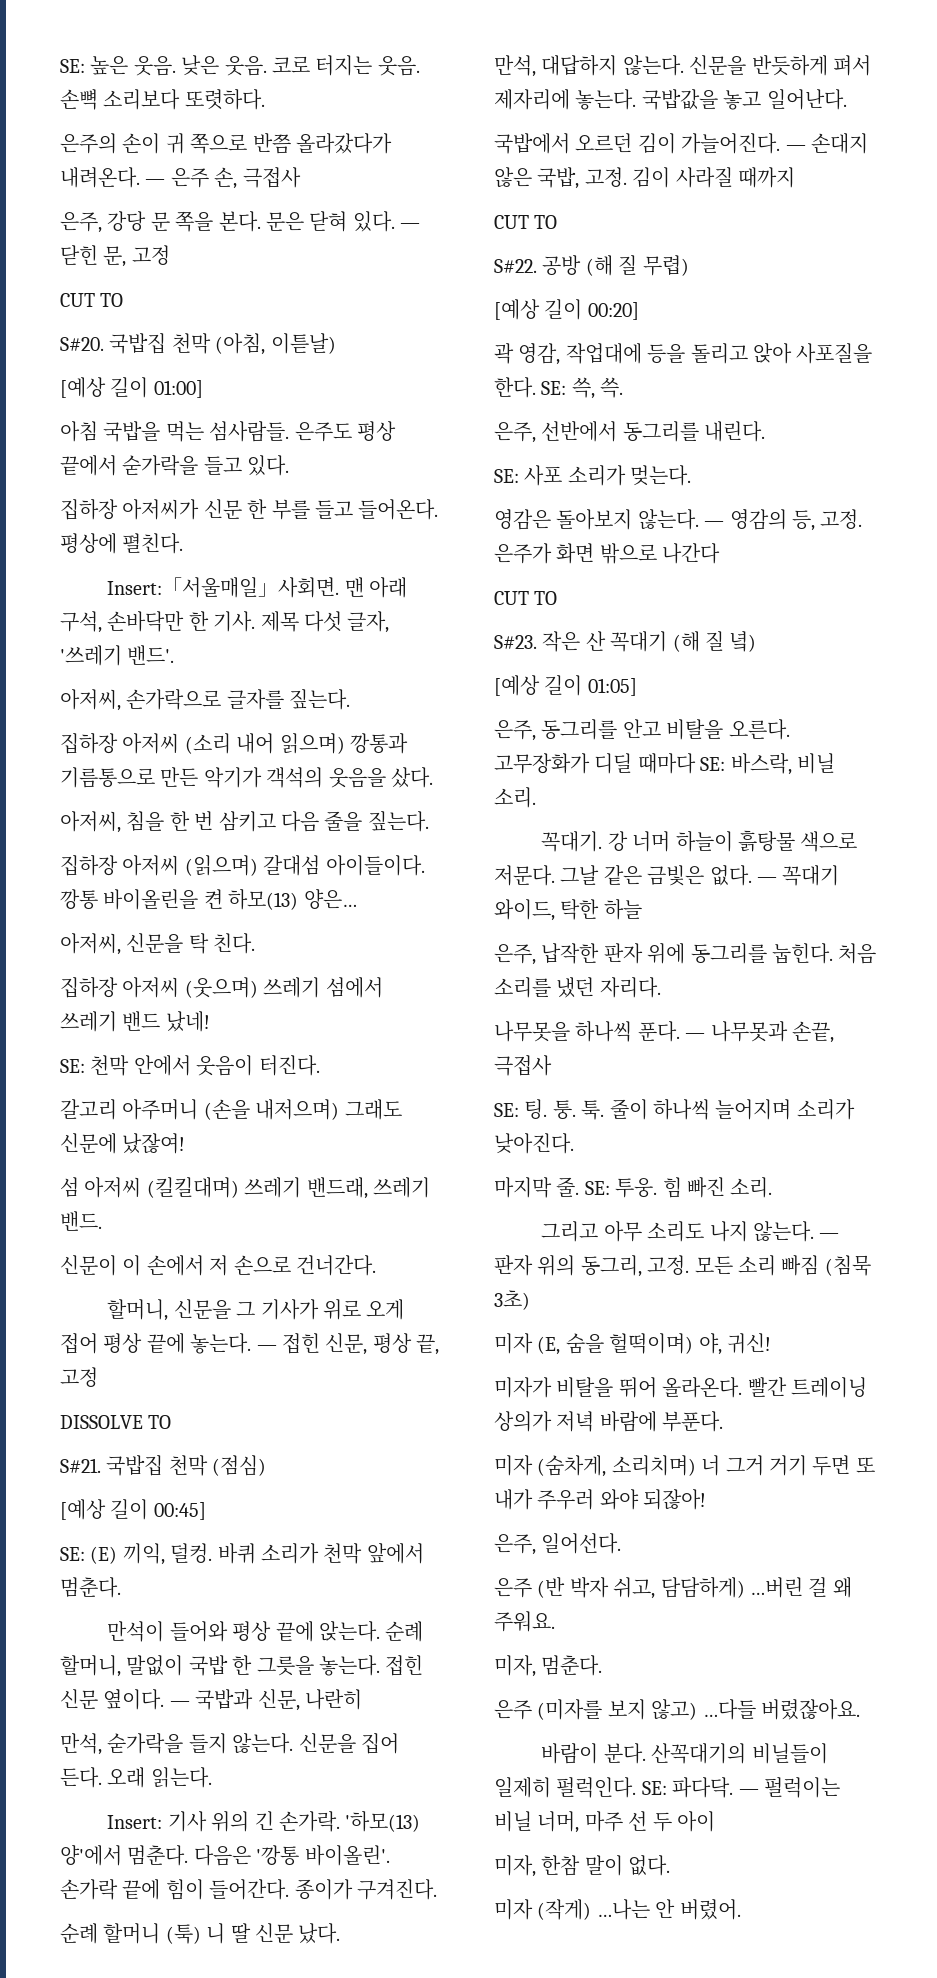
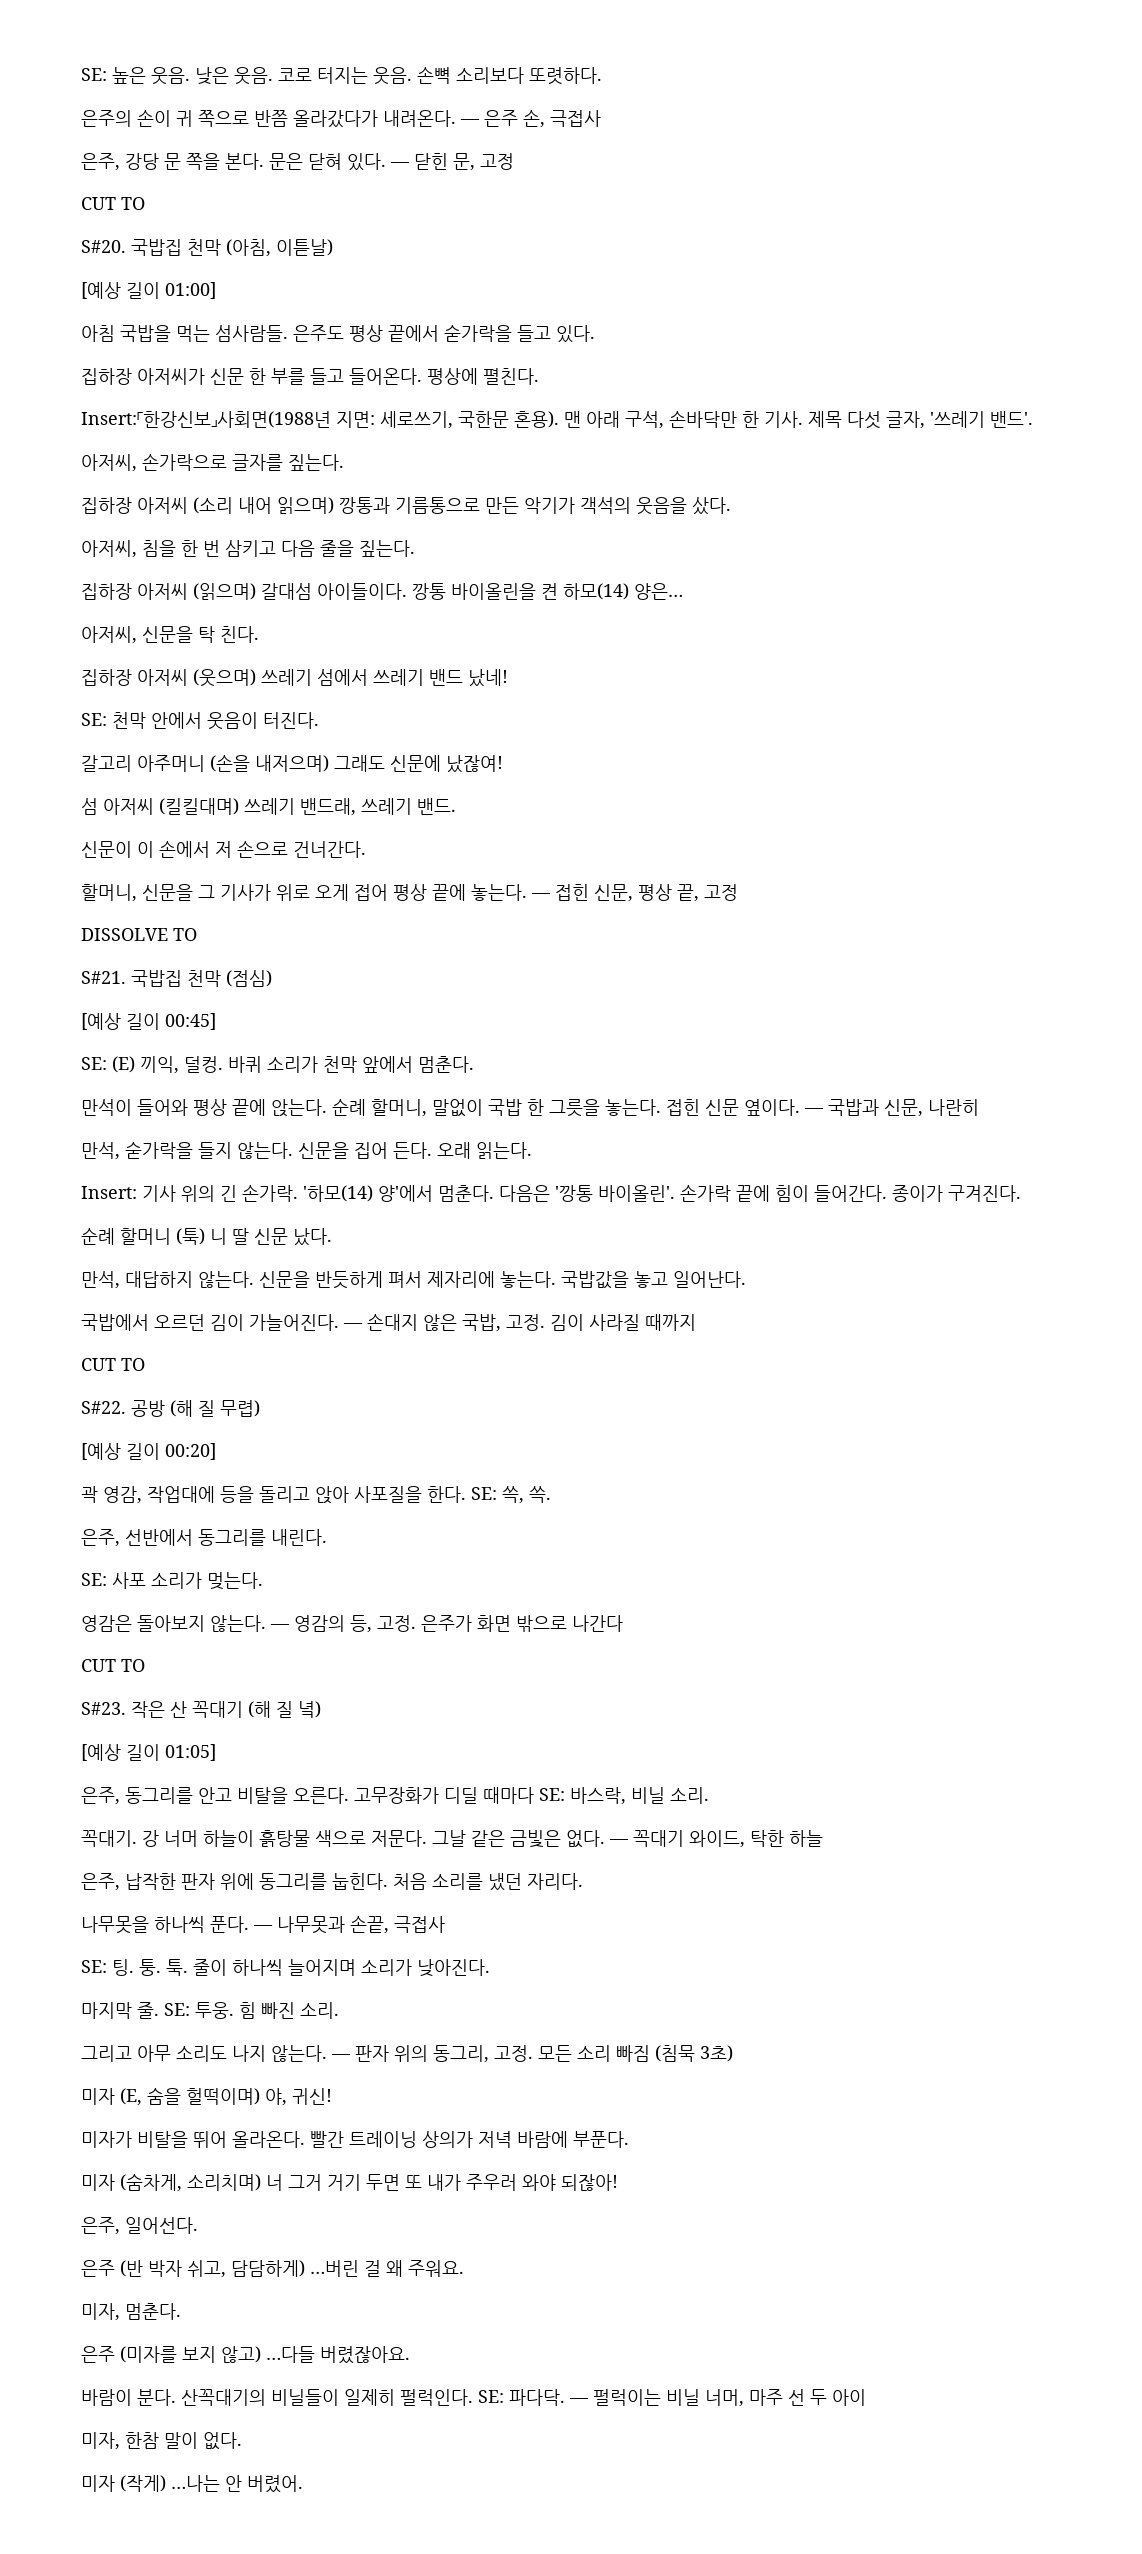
[182,577,340,598] 서울매일」사회면. -> [143,411,559,429] 한강신보」사회면(1988년 지면: 세로쓰기, 국한문 혼용).
[228,889,299,910] 하모(13) -> [563,583,629,600] 하모(14)
[345,1811,421,1832] '하모(13) -> [303,1185,373,1202] '하모(14)

